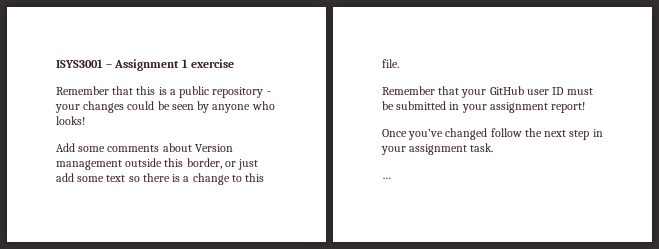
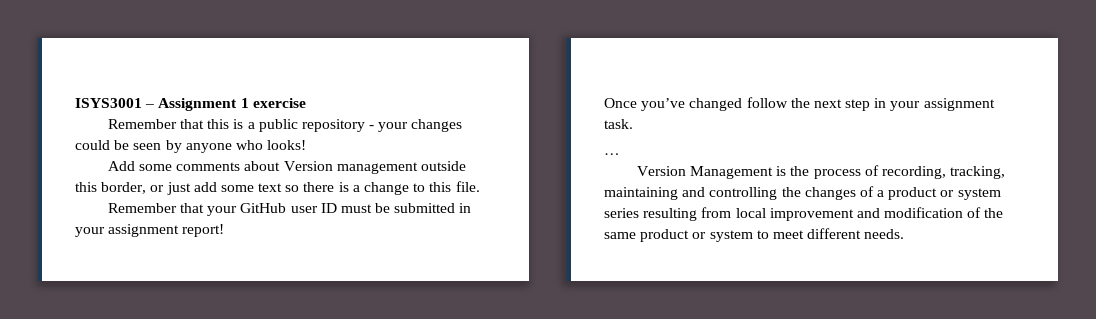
(391, 178) none -> [636,165,1006,179] [604,186,1001,200] [604,207,1004,221] [604,228,905,242] // Version Management is the process of recording, tracking, maintaining and controlling the changes of a product or system series resulting from local improvement and modification of the same product or system to meet different needs.

